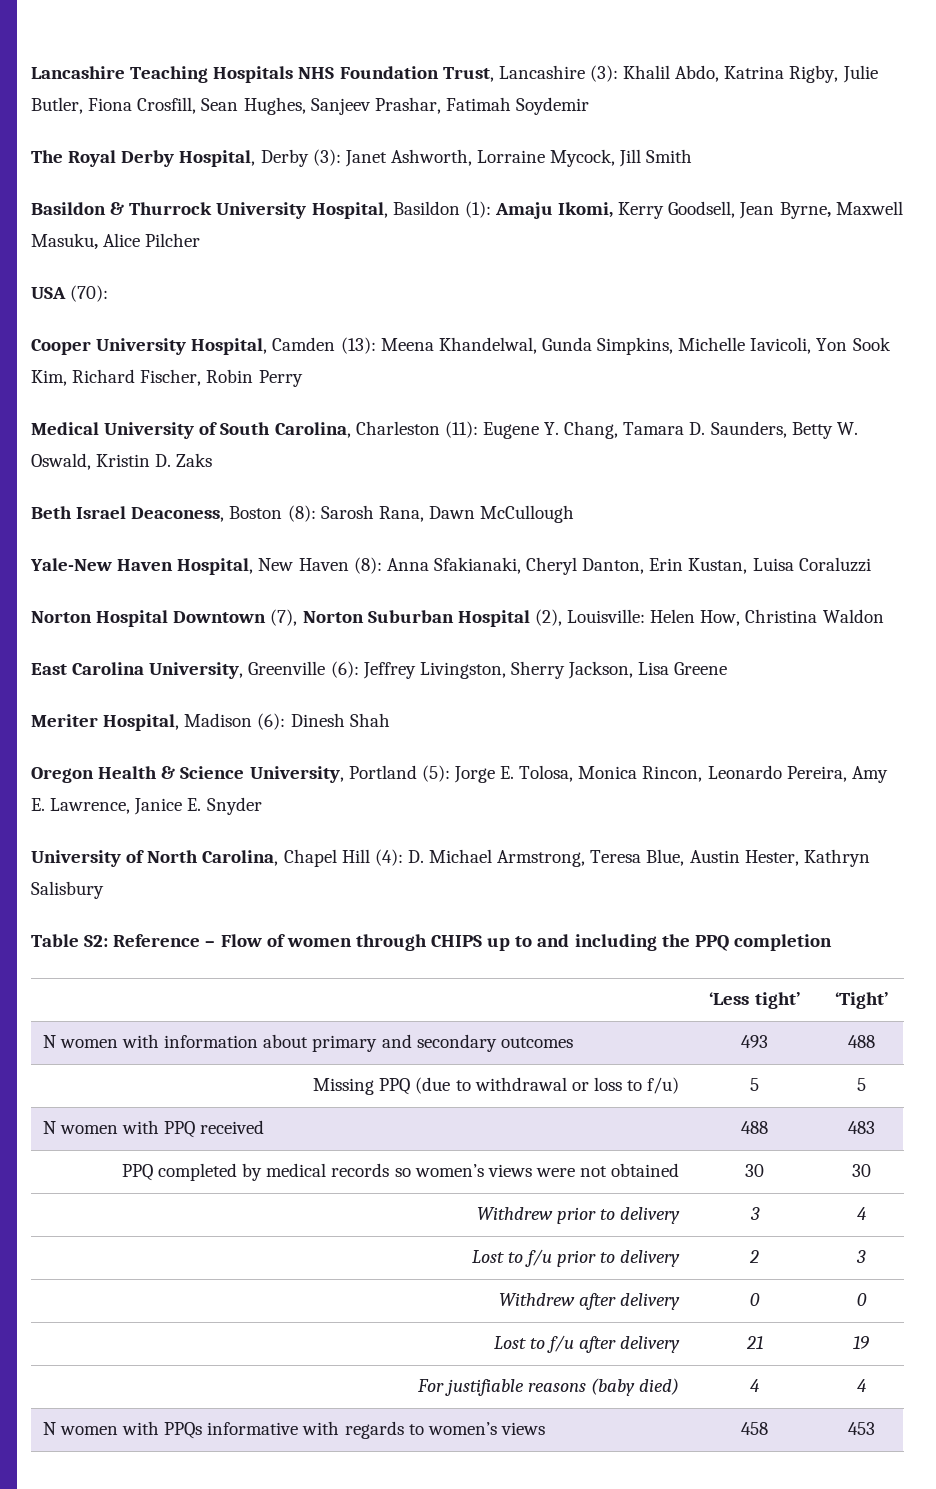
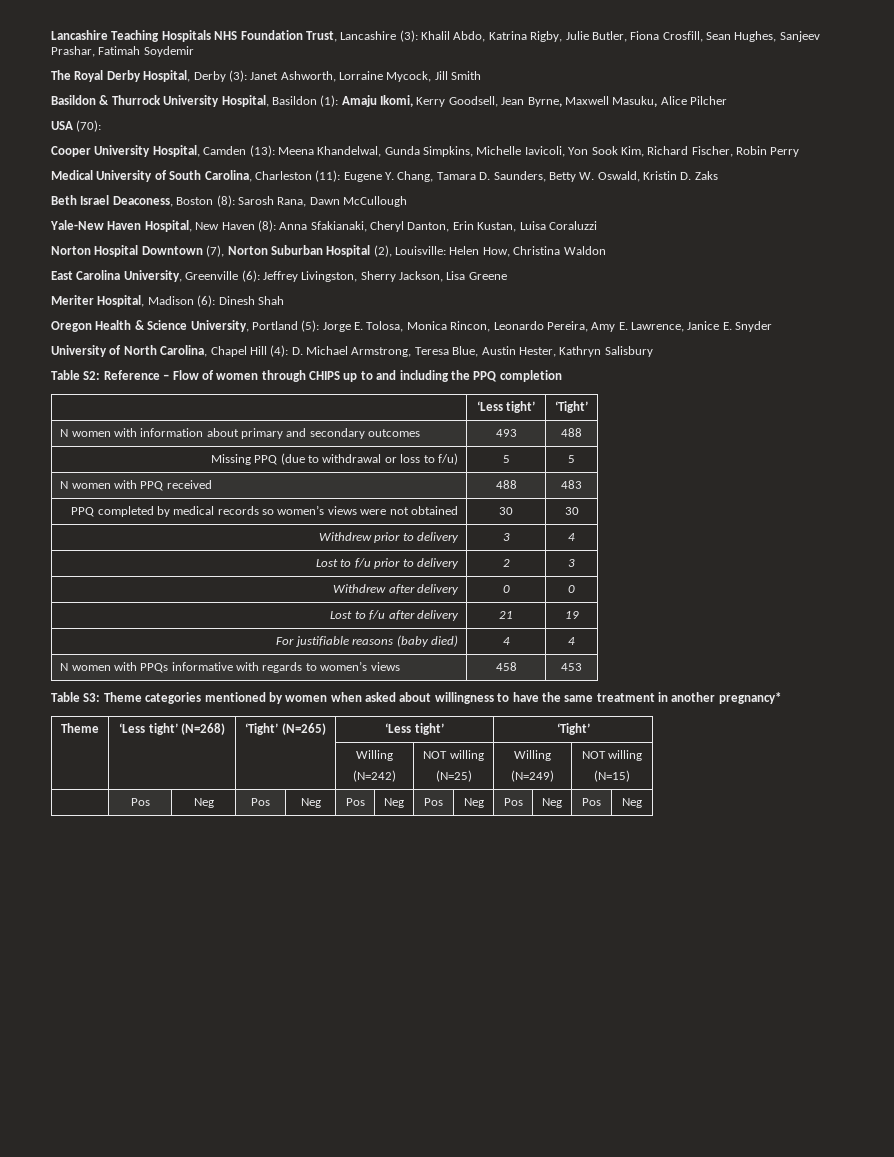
(875, 1428) none -> [51,692,781,704] [61,723,99,733] [119,723,225,735] [245,723,326,735] [385,723,444,735] [556,723,590,735] [356,750,394,761] [353,770,397,782] [423,750,484,761] [435,770,472,782] [514,750,551,761] [511,770,554,782] [581,750,643,761] [594,770,630,782] [130,798,150,806] [193,798,214,808] [251,798,270,806] [300,798,321,808] [345,798,365,806] [384,798,404,808] [424,798,443,806] [463,798,484,808] [503,798,523,806] [542,798,562,808] [582,798,601,806] [622,798,642,808] // Table S3: Theme categories mentioned by women when asked about willingness to have the same treatment in another pregnancy* // Theme | ‘Less tight’ (N=268) | ‘Tight’ (N=265) | ‘Less tight’ | ‘Tight’ // | | | Willing // (N=242) | NOT willing // (N=25) | Willing // (N=249) | NOT willing // (N=15) // | Pos | Neg | Pos | Neg | Pos | Neg | Pos | Neg | Pos | Neg | Pos | Neg

